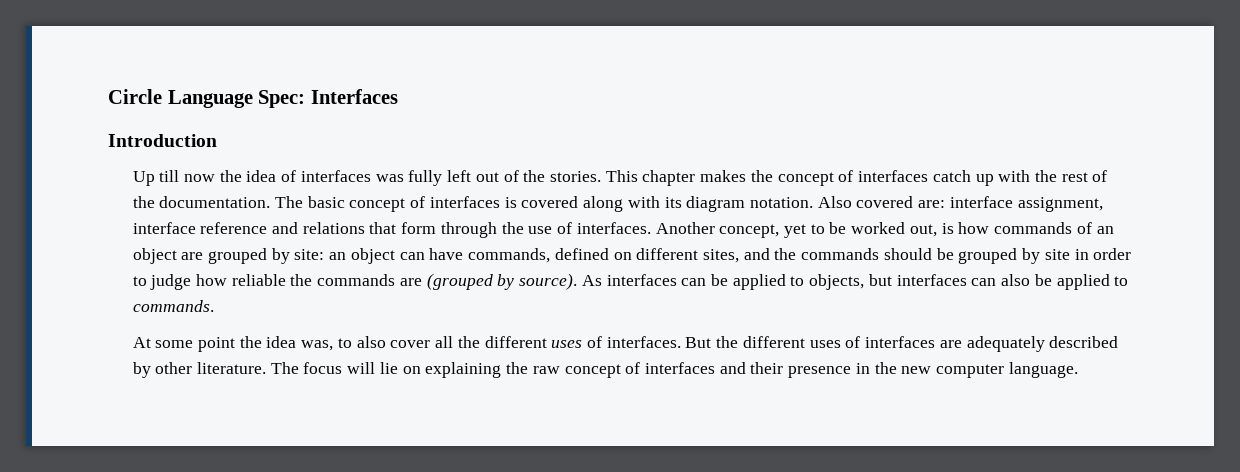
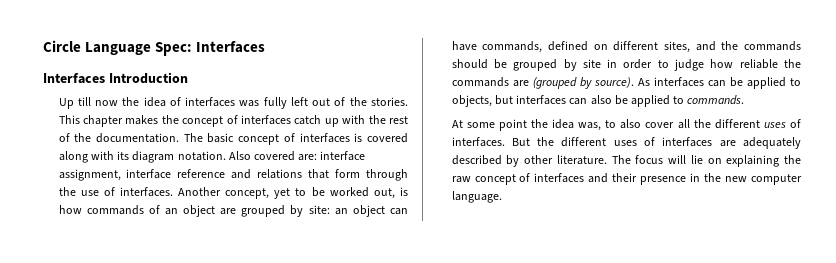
(398, 96) none -> [43,73,105,84] Interfaces

